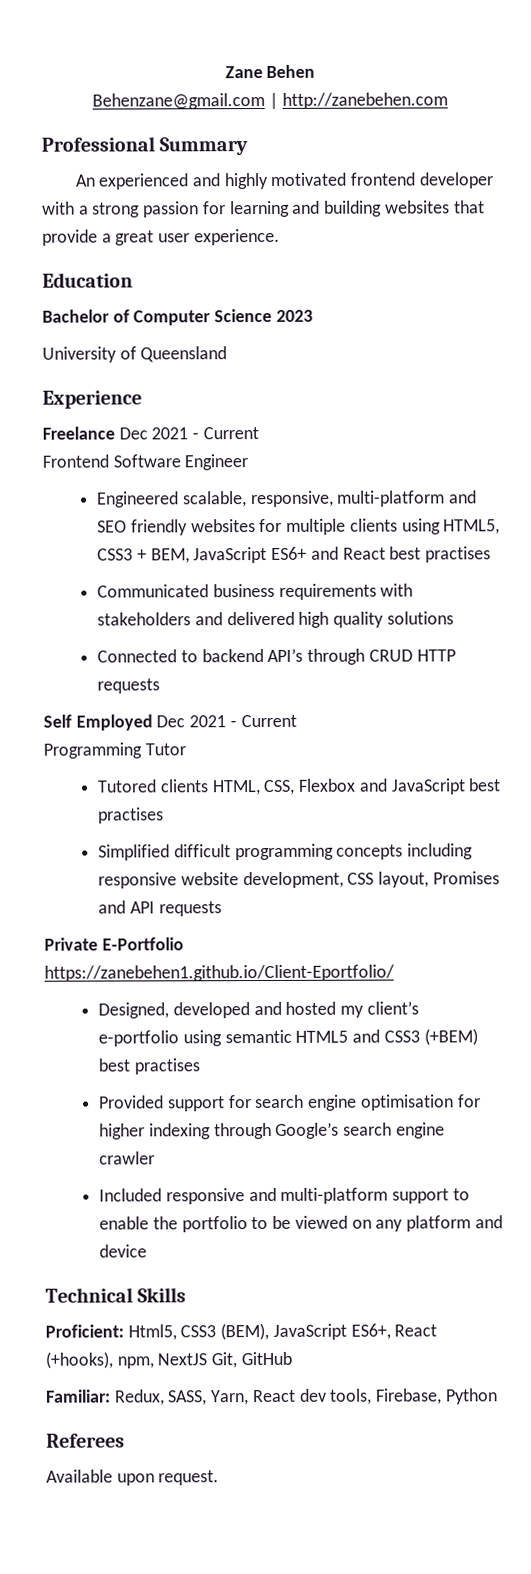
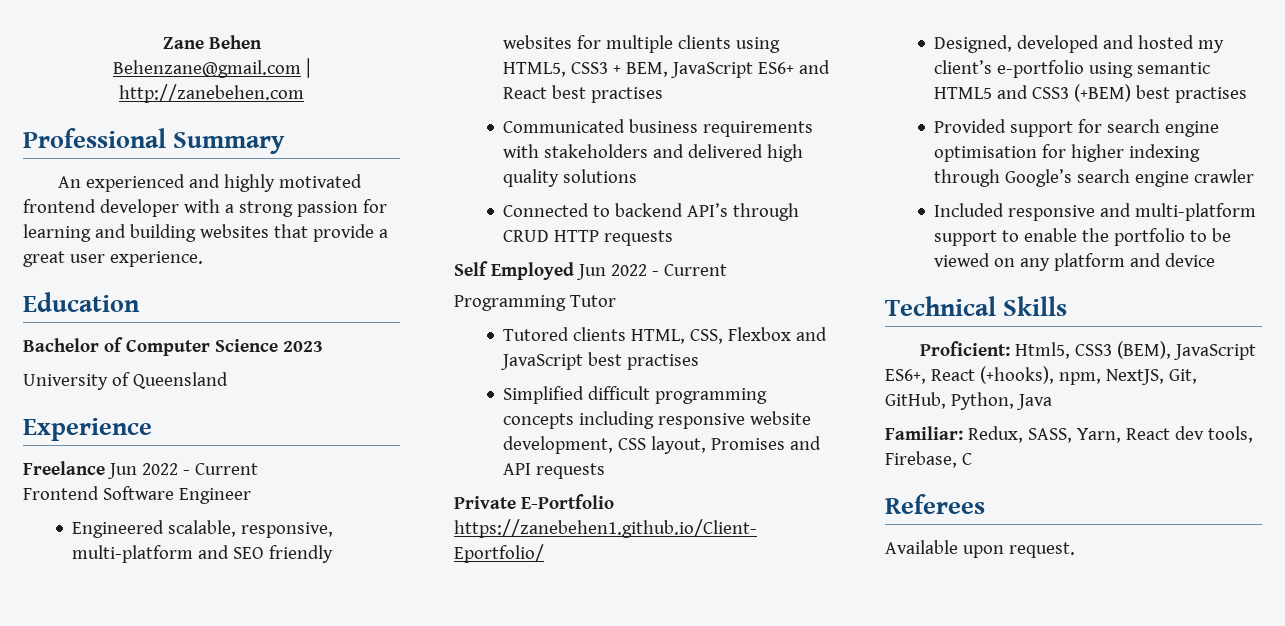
[118,427,189,440] Dec 2021 -> [107,463,178,479] Jun 2022
[156,715,227,728] Dec 2021 -> [576,264,647,280] Jun 2022
[157,1351,292,1369] NextJS Git, GitHub -> [1105,369,1197,385] [885,392,1052,410] NextJS, Git, GitHub, Python, Java
[444,1388,498,1405] Python -> [961,453,972,465] C

